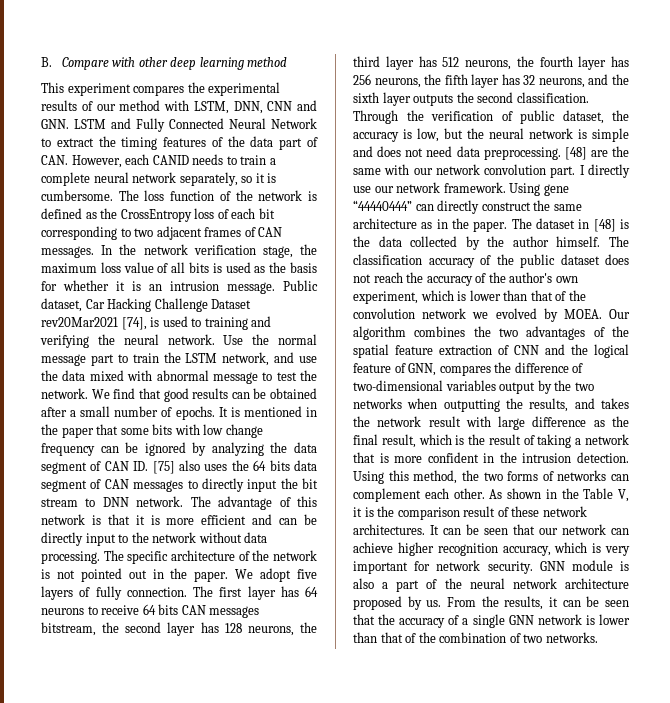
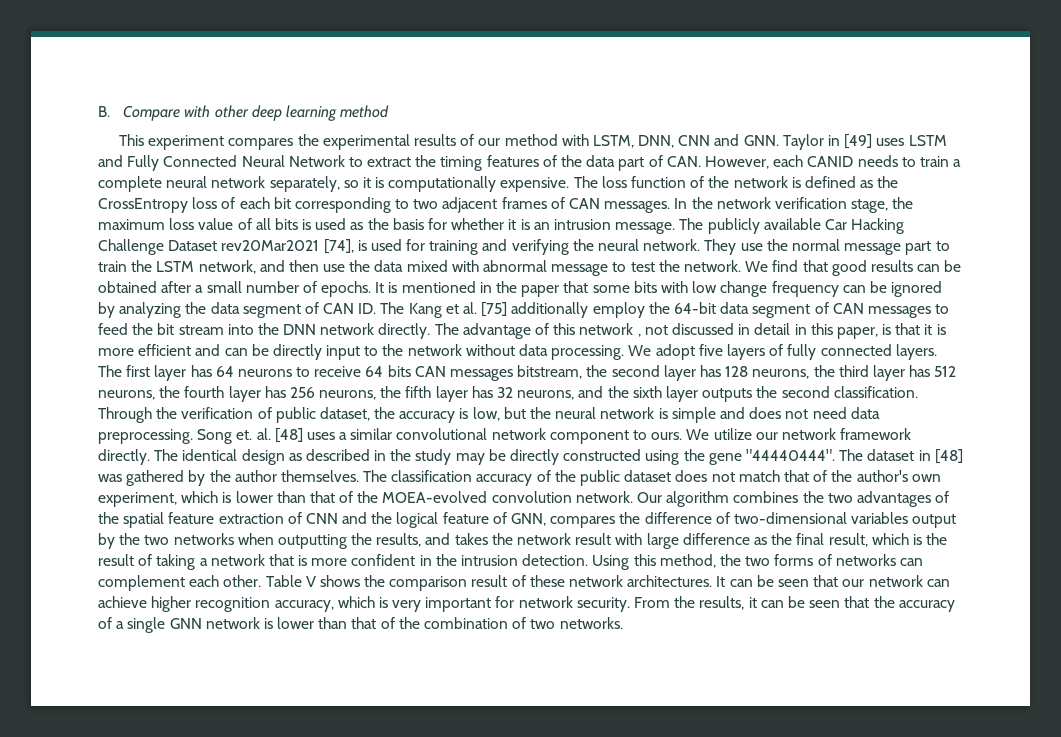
(69, 124) none -> [782,134,905,150] Taylor in [49] uses
[41,190,113,201] cumbersome. -> [388,176,570,192] computationally expensive.
[283,280,318,291] [41,298,82,312] Public dataset, -> [679,218,821,234] The publicly available
[191,318,202,327] to -> [406,239,426,251] for
[223,335,244,345] Use -> [704,239,763,255] They use
(295, 357) none -> [288,260,319,272] then
[152,460,290,474] [75] also uses the 64 bits -> [380,302,716,318] The Kang et al. [75] additionally employ the 64-bit
[201,478,278,492] directly input -> [98,323,128,335] feed
[85,496,184,507] to DNN network. -> [227,323,431,339] into the DNN network directly.
(85, 519) none -> [637,323,878,339] , not discussed in detail in this paper,
[103,550,317,564] [41,568,229,582] The specific architecture of the network is not pointed out in the paper. -> (625, 352) none
[126,587,187,597] connection. -> [820,344,937,360] connected layers.
[564,146,629,160] [353,164,630,178] [353,182,569,196] [353,200,582,214] [353,218,629,232] [353,236,458,247] [48] are the same with our network convolution part. I directly use our network framework. Using gene “44440444” can directly construct the same architecture as in the paper. The dataset in [48] is the data collected -> [197,428,912,444] [98,449,963,465] [98,470,185,486] Song et. al. [48] uses a similar convolutional network component to ours. We utilize our network framework directly. The identical design as described in the study may be directly constructed using the gene "44440444". The dataset in [48] was gathered
[556,236,601,247] himself. -> [280,470,359,482] themselves.
[373,272,473,286] reach the accuracy -> [738,470,809,482] match that
[353,308,602,322] convolution network we evolved by MOEA. -> [382,491,633,503] MOEA-evolved convolution network.
[489,488,629,502] [353,507,374,517] As shown in the Table V, it is -> [265,575,360,587] Table V shows
[539,560,629,571] [353,578,629,592] [353,596,442,610] GNN module is also a part of the neural network architecture proposed by us. -> (630, 604) none

